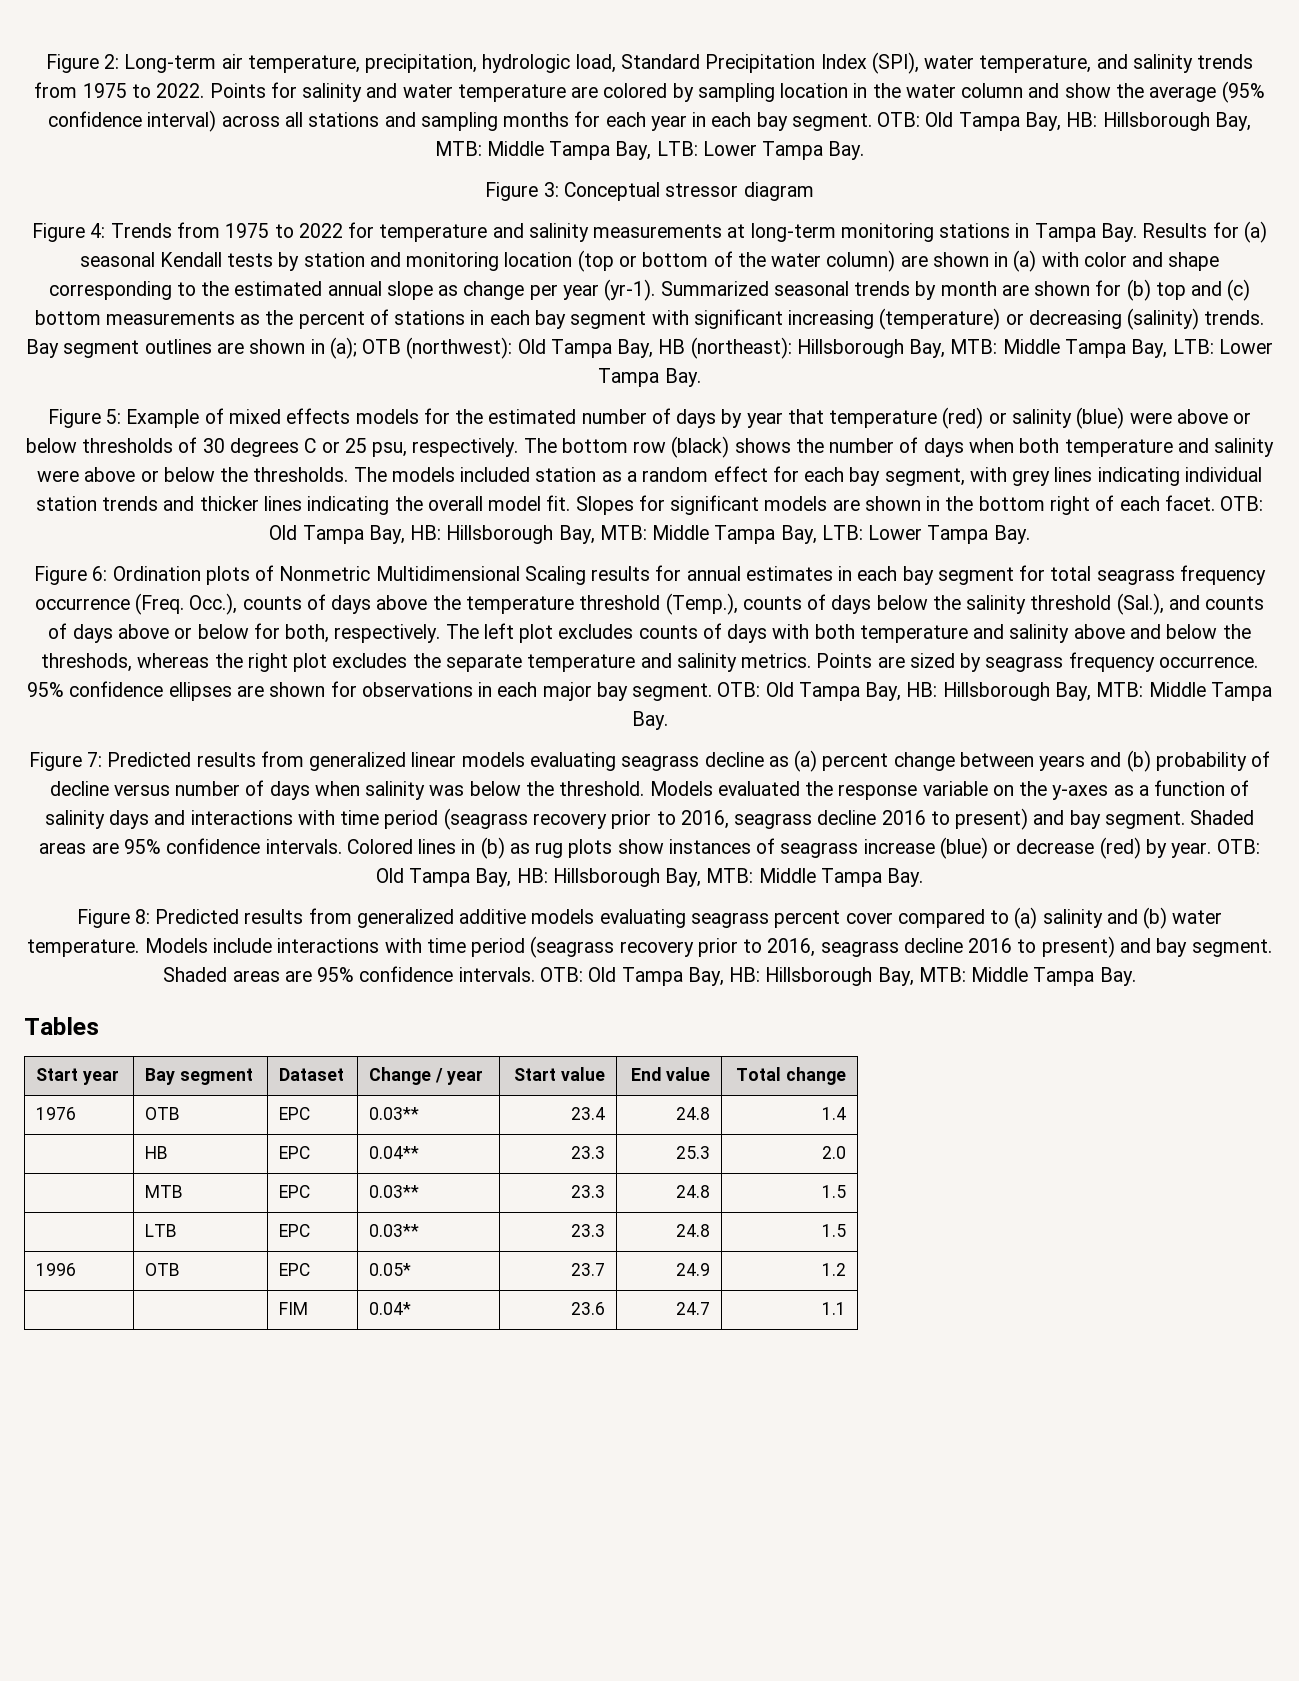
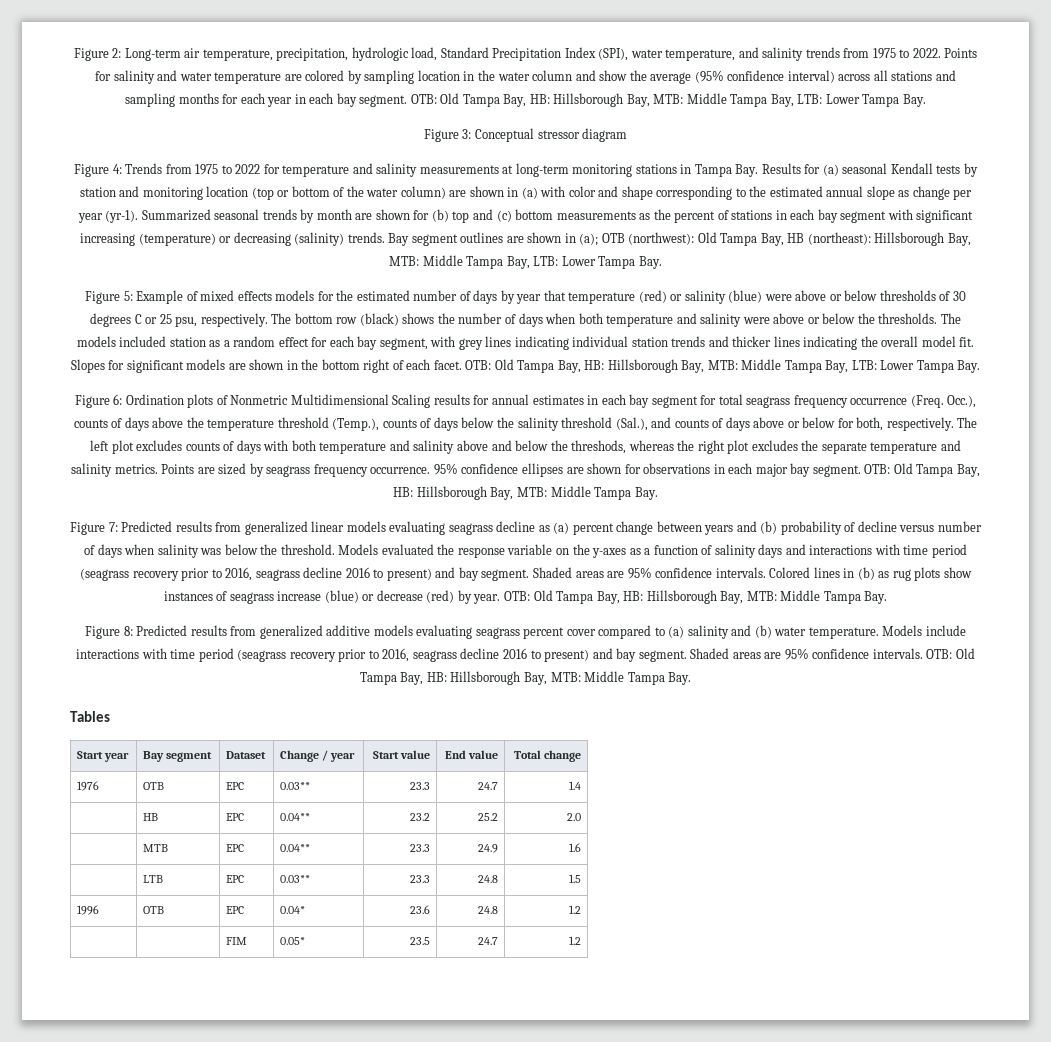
[571,1107,606,1120] [676,1107,711,1120] 23.4 | 24.8 -> [410,782,431,790] [478,782,499,790] 23.3 | 24.7
[571,1146,606,1159] [676,1146,711,1159] 23.3 | 25.3 -> [410,813,431,821] [478,813,499,821] 23.2 | 25.2
[368,1185,419,1198] [571,1185,606,1198] [676,1185,711,1198] [822,1185,847,1198] 0.03** | 23.3 | 24.8 | 1.5 -> [279,844,310,852] [410,844,431,852] [478,844,499,853] [569,843,582,852] 0.04** | 23.3 | 24.9 | 1.6
[368,1263,411,1276] [571,1263,606,1276] [676,1263,711,1276] 0.05* | 23.7 | 24.9 -> [279,906,305,914] [410,905,431,914] [478,906,499,914] 0.04* | 23.6 | 24.8
[368,1302,411,1315] [571,1302,606,1315] [676,1302,711,1315] [822,1302,847,1315] 0.04* | 23.6 | 24.7 | 1.1 -> [279,937,305,945] [410,937,431,945] [478,937,499,945] [569,936,582,945] 0.05* | 23.5 | 24.7 | 1.2

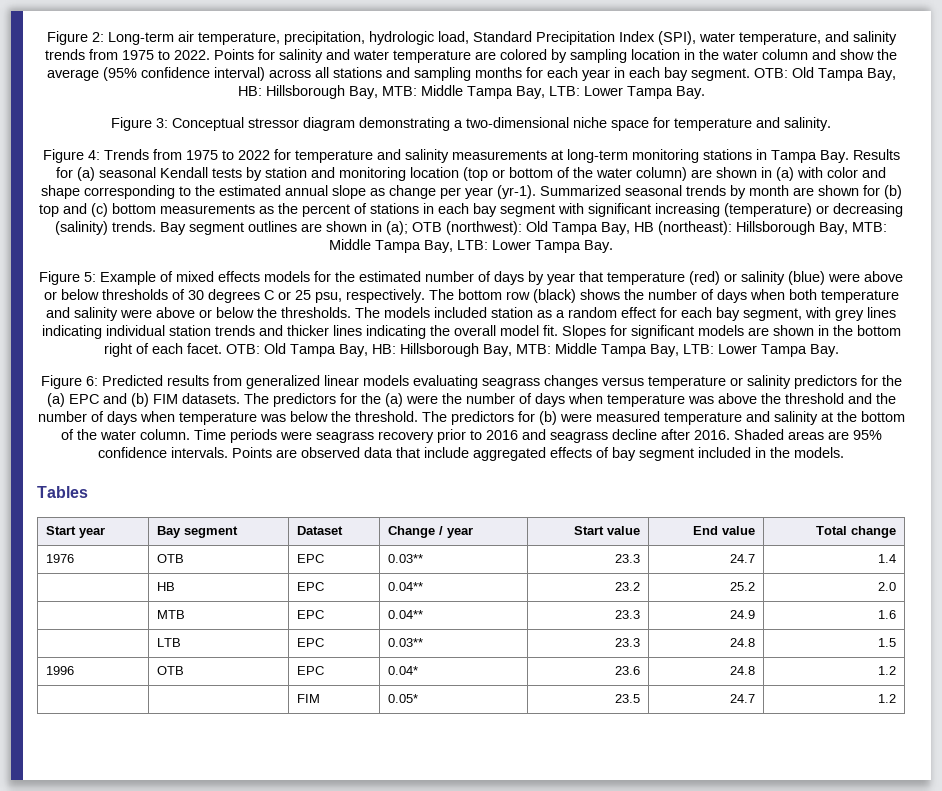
(628, 135) none -> [359,117,831,131] demonstrating a two-dimensional niche space for temperature and salinity.
[125,394,977,408] [73,417,978,431] [90,440,961,454] [71,463,980,477] [393,486,658,500] [70,522,118,535] Ordination plots of Nonmetric Multidimensional Scaling results for annual estimates in each bay segment for total seagrass frequency occurrence (Freq. Occ.), counts of days above the temperature threshold (Temp.), counts of days below the salinity threshold (Sal.), and counts of days above or below for both, respectively. The left plot excludes counts of days with both temperature and salinity above and below the threshods, whereas the right plot excludes the separate temperature and salinity metrics. Points are sized by seagrass frequency occurrence. 95% confidence ellipses are shown for observations in each major bay segment. OTB: Old Tampa Bay, HB: Hillsborough Bay, MTB: Middle Tampa Bay. // Figure 7: -> (98, 381) none
[496,521,982,535] [84,544,967,558] [80,567,972,581] [163,590,888,604] [85,625,966,639] [76,648,975,662] [359,671,692,685] decline as (a) percent change between years and (b) probability of decline versus number of days when salinity was below the threshold. Models evaluated the response variable on the y-axes as a function of salinity days and interactions with time period (seagrass recovery prior to 2016, seagrass decline 2016 to present) and bay segment. Shaded areas are 95% confidence intervals. Colored lines in (b) as rug plots show instances of seagrass increase (blue) or decrease (red) by year. OTB: Old Tampa Bay, HB: Hillsborough Bay, MTB: Middle Tampa Bay. // Figure 8: Predicted results from generalized additive models evaluating seagrass percent cover compared to (a) salinity and (b) water temperature. Models include interactions with time period (seagrass recovery prior to 2016, seagrass decline 2016 to present) and bay segment. Shaded areas are 95% confidence intervals. OTB: Old Tampa Bay, HB: Hillsborough Bay, MTB: Middle Tampa Bay. -> [543,375,902,389] [46,393,896,407] [37,411,905,425] [60,429,882,443] [98,447,844,461] changes versus temperature or salinity predictors for the (a) EPC and (b) FIM datasets. The predictors for the (a) were the number of days when temperature was above the threshold and the number of days when temperature was below the threshold. The predictors for (b) were measured temperature and salinity at the bottom of the water column. Time periods were seagrass recovery prior to 2016 and seagrass decline after 2016. Shaded areas are 95% confidence intervals. Points are observed data that include aggregated effects of bay segment included in the models.

